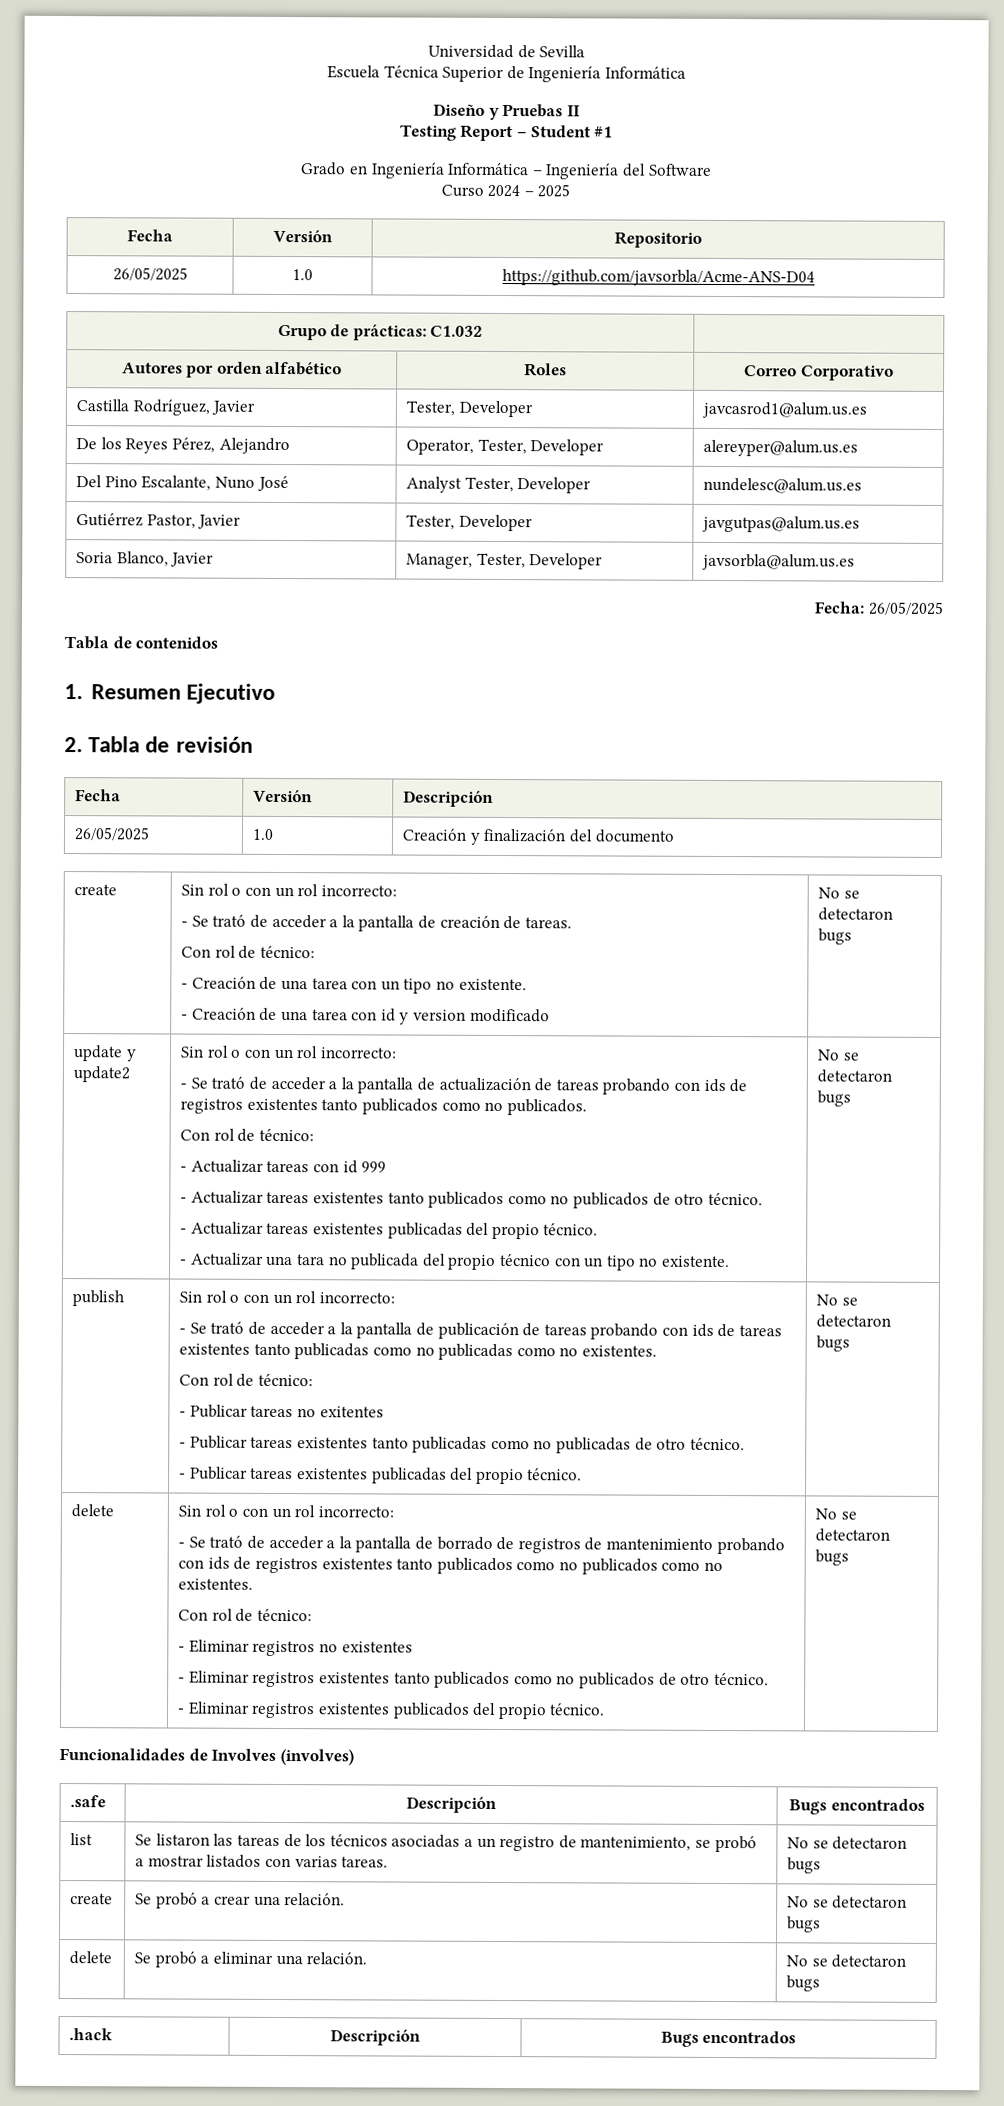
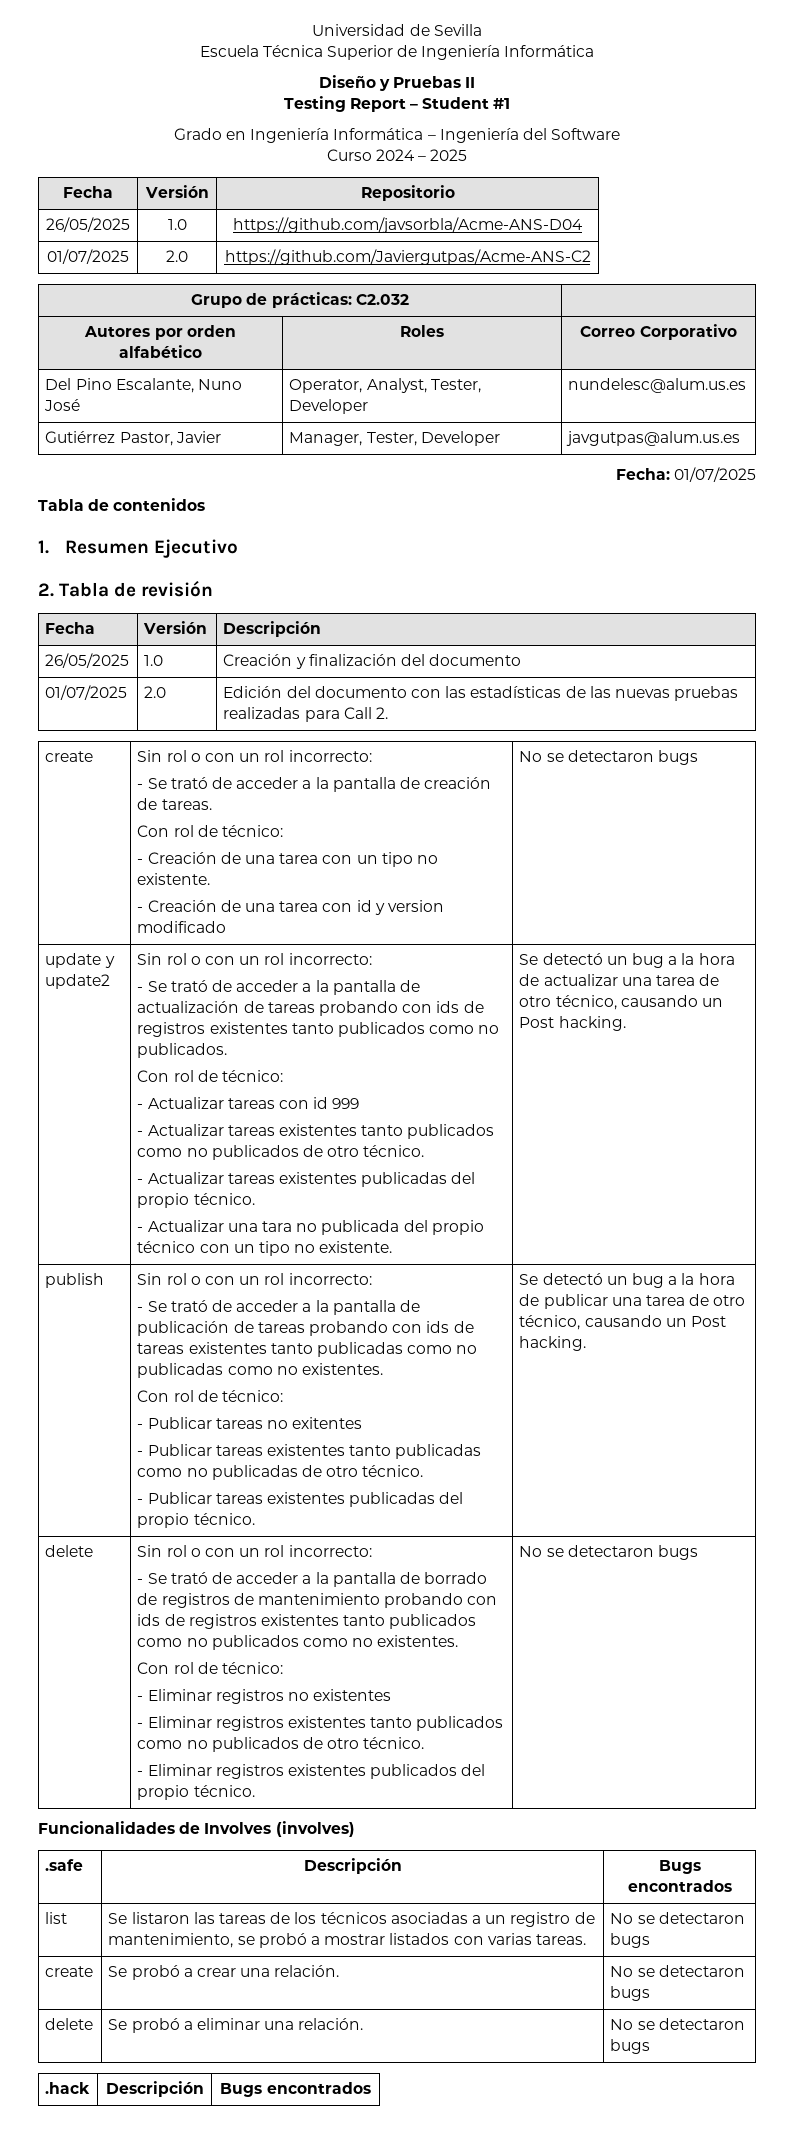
(815, 277) none -> [47,249,129,264] [166,250,188,262] [224,249,591,265] // 01/07/2025 | 2.0 | https://github.com/Javiergutpas/Acme-ANS-C2
[430,325,484,337] C1.032 -> [355,294,409,305] C2.032
[76,399,256,416] [406,400,533,418] [702,401,868,419] [76,437,290,455] [406,438,605,456] [703,439,859,457] // Castilla Rodríguez, Javier | Tester, Developer | javcasrod1@alum.us.es // De los Reyes Pérez, Alejandro | Operator, Tester, Developer | alereyper@alum.us.es -> (737, 332) none
[406,476,463,493] Analyst -> [289,378,427,393] Operator, Analyst,
(242, 521) none -> [289,432,363,446] Manager,
[76,551,215,567] [406,552,604,570] [702,553,856,571] // Soria Blanco, Javier | Manager, Tester, Developer | javsorbla@alum.us.es -> (741, 438) none
[868,601,944,615] 26/05/2025 -> [674,467,756,482] 01/07/2025
(675, 836) none -> [45,685,128,700] [144,686,167,698] [223,686,739,701] [223,707,389,722] // 01/07/2025 | 2.0 | Edición del documento con las estadísticas de las nuevas pruebas realizadas para Call 2.
[817,1049,860,1061] [817,1069,893,1083] [817,1090,852,1107] No se detectaron bugs -> [519,953,735,968] [519,974,720,986] [519,995,724,1010] [519,1016,626,1031] Se detectó un bug a la hora de actualizar una tarea de otro técnico, causando un Post hacking.
[816,1294,858,1306] [816,1314,892,1328] [816,1335,851,1352] No se detectaron bugs -> [519,1273,735,1288] [519,1294,746,1309] [519,1315,727,1330] [519,1336,587,1351] Se detectó un bug a la hora de publicar una tarea de otro técnico, causando un Post hacking.

